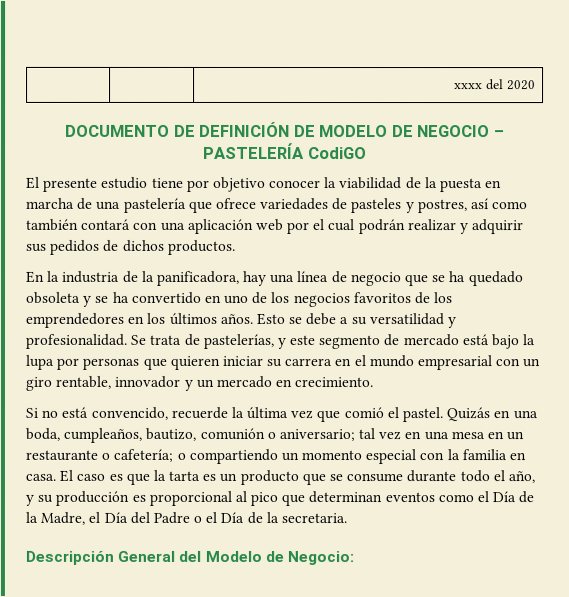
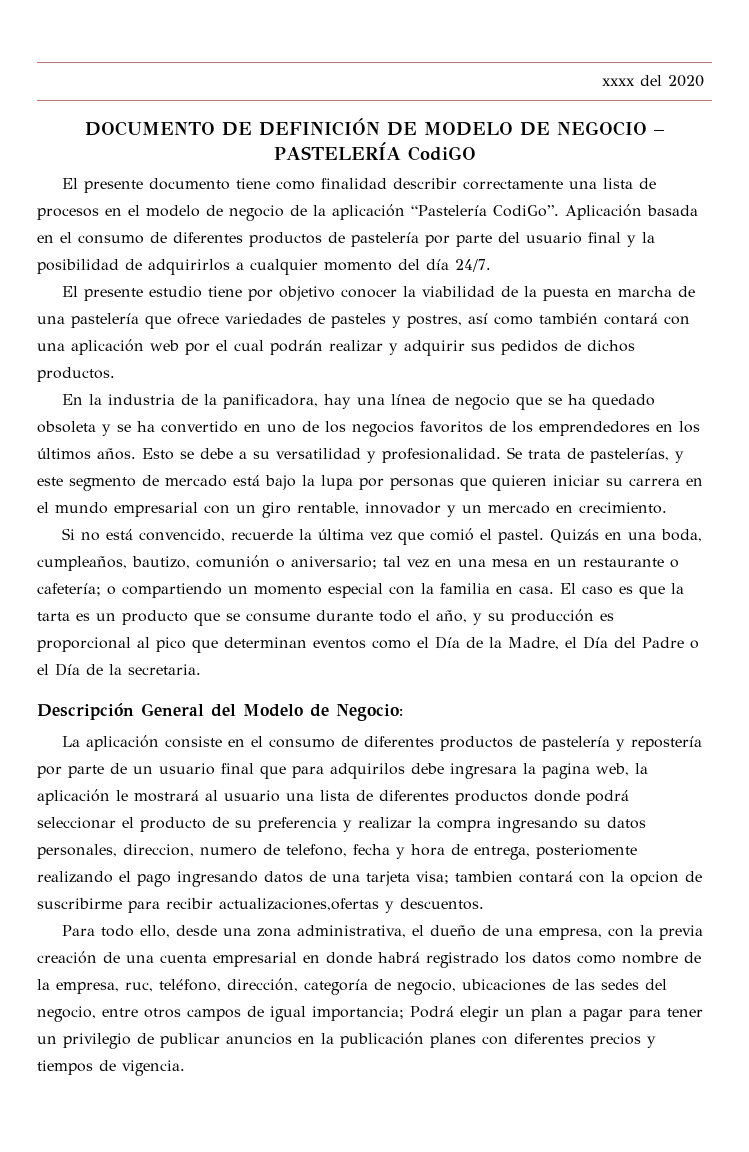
(367, 153) none -> [62,178,657,193] [37,204,698,221] [37,232,655,247] [37,259,491,275] // El presente documento tiene como finalidad describir correctamente una lista de procesos en el modelo de negocio de la aplicación “Pastelería CodiGo”. Aplicación basada en el consumo de diferentes productos de pastelería por parte del usuario final y la posibilidad de adquirirlos a cualquier momento del día 24/7.
(354, 558) none -> [62,735,703,751] [37,763,648,779] [37,789,629,805] [37,817,646,833] [37,844,637,860] [37,871,702,887] [37,898,484,913] [62,925,704,940] [37,951,701,968] [37,978,667,995] [37,1006,703,1022] [37,1032,656,1049] [37,1060,185,1076] // La aplicación consiste en el consumo de diferentes productos de pastelería y repostería por parte de un usuario final que para adquirilos debe ingresara la pagina web, la aplicación le mostrará al usuario una lista de diferentes productos donde podrá seleccionar el producto de su preferencia y realizar la compra ingresando su datos personales, direccion, numero de telefono, fecha y hora de entrega, posteriomente realizando el pago ingresando datos de una tarjeta visa; tambien contará con la opcion de suscribirme para recibir actualizaciones,ofertas y descuentos. // Para todo ello, desde una zona administrativa, el dueño de una empresa, con la previa creación de una cuenta empresarial en donde habrá registrado los datos como nombre de la empresa, ruc, teléfono, dirección, categoría de negocio, ubicaciones de las sedes del negocio, entre otros campos de igual importancia; Podrá elegir un plan a pagar para tener un privilegio de publicar anuncios en la publicación planes con diferentes precios y tiempos de vigencia.

